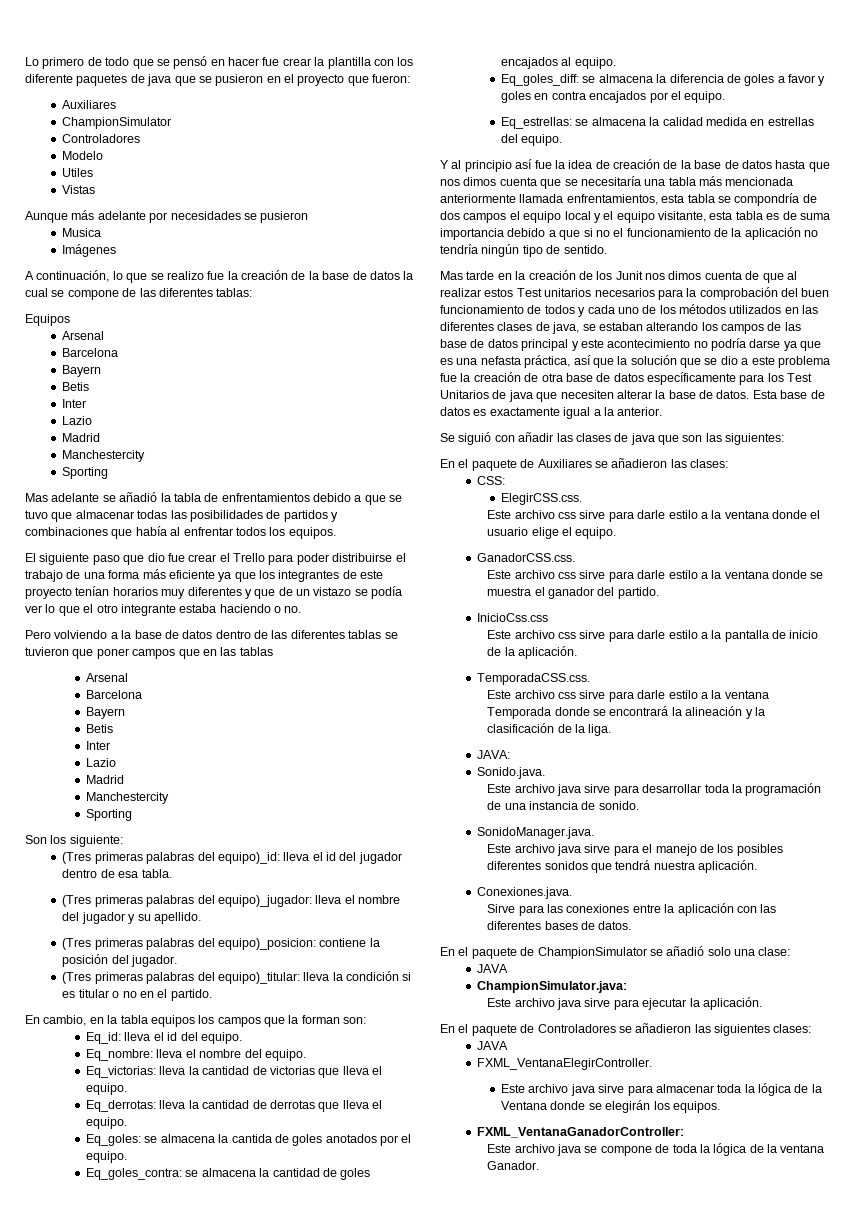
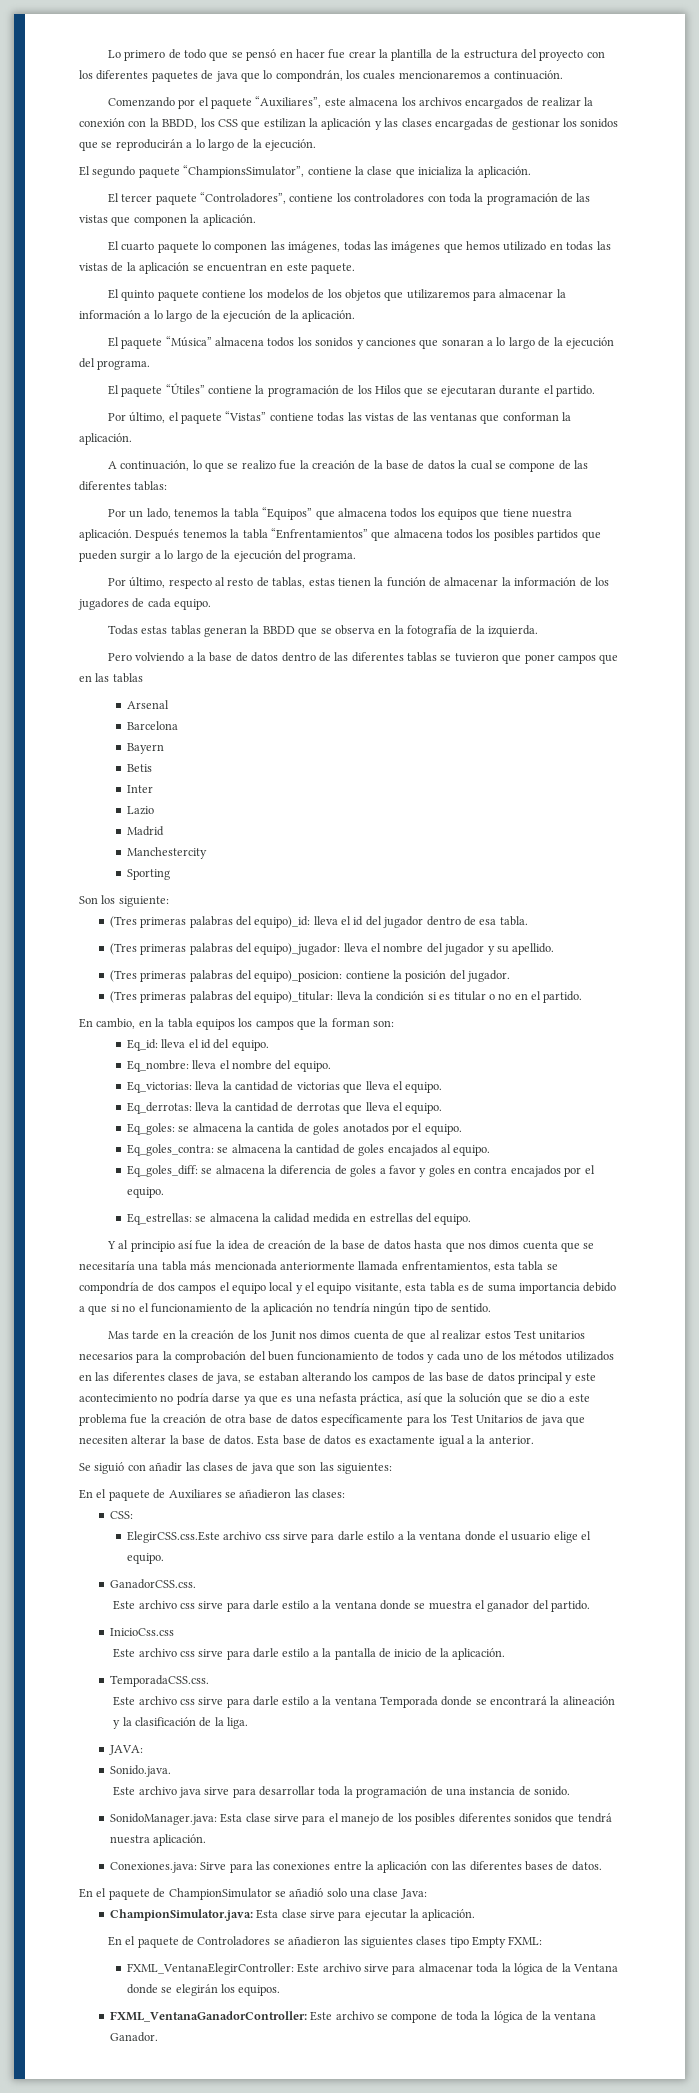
(371, 63) none -> [435,49,584,61] de la estructura del proyecto
[25,74,73,83] diferente -> [96,70,149,80] diferentes
[198,74,411,86] [62,100,117,109] [62,117,172,129] [62,134,141,143] [62,151,104,160] [62,168,94,177] [62,185,96,194] [25,210,309,223] [62,228,102,237] [62,244,117,257] se pusieron en el proyecto que fueron: // Auxiliares // ChampionSimulator // Controladores // Modelo // Utiles // Vistas // Aunque más adelante por necesidades se pusieron // Musica // Imágenes -> [263,70,563,82] [107,96,594,109] [79,118,619,130] [79,139,316,151] [79,165,531,178] [107,192,591,205] [79,214,256,226] [107,241,611,253] [79,262,355,274] [107,289,566,301] [79,310,356,322] [107,336,614,349] [79,358,151,370] [107,383,596,397] [107,411,572,424] [79,433,132,445] lo compondrán, los cuales mencionaremos a continuación. // Comenzando por el paquete “Auxiliares”, este almacena los archivos encargados de realizar la conexión con la BBDD, los CSS que estilizan la aplicación y las clases encargadas de gestionar los sonidos que se reproducirán a lo largo de la ejecución. // El segundo paquete “ChampionsSimulator”, contiene la clase que inicializa la aplicación. // El tercer paquete “Controladores”, contiene los controladores con toda la programación de las vistas que componen la aplicación. // El cuarto paquete lo componen las imágenes, todas las imágenes que hemos utilizado en todas las vistas de la aplicación se encuentran en este paquete. // El quinto paquete contiene los modelos de los objetos que utilizaremos para almacenar la información a lo largo de la ejecución de la aplicación. // El paquete “Música” almacena todos los sonidos y canciones que sonaran a lo largo de la ejecución del programa. // El paquete “Útiles” contiene la programación de los Hilos que se ejecutaran durante el partido. // Por último, el paquete “Vistas” contiene todas las vistas de las ventanas que conforman la aplicación.
[25,314,70,326] [62,331,105,340] [62,348,119,357] [62,365,102,377] [62,382,90,391] [62,399,87,408] [62,416,93,425] [62,433,101,442] [62,450,146,462] [62,467,109,479] [25,492,403,505] [25,510,338,522] [25,526,336,539] [25,553,406,565] [25,569,384,582] [25,586,403,599] [25,604,302,616] Equipos // Arsenal // Barcelona // Bayern // Betis // Inter // Lazio // Madrid // Manchestercity // Sporting // Mas adelante se añadió la tabla de enfrentamientos debido a que se tuvo que almacenar todas las posibilidades de partidos y combinaciones que había al enfrentar todos los equipos. // El siguiente paso que dio fue crear el Trello para poder distribuirse el trabajo de una forma más eficiente ya que los integrantes de este proyecto tenían horarios muy diferentes y que de un vistazo se podía ver lo que el otro integrante estaba haciendo o no. -> [107,507,573,520] [79,528,601,541] [79,550,357,562] [107,576,609,589] [78,598,212,610] [107,625,539,637] Por un lado, tenemos la tabla “Equipos” que almacena todos los equipos que tiene nuestra aplicación. Después tenemos la tabla “Enfrentamientos” que almacena todos los posibles partidos que pueden surgir a lo largo de la ejecución del programa. // Por último, respecto al resto de tablas, estas tienen la función de almacenar la información de los jugadores de cada equipo. // Todas estas tablas generan la BBDD que se observa en la fotografía de la izquierda.
[501,493,583,505] [487,510,512,519] ElegirCSS.css. // Este -> [126,1531,220,1543] ElegirCSS.css.Este
[477,827,595,839] [487,844,582,856] SonidoManager.java. // Este archivo java -> [109,1813,271,1825] SonidoManager.java: Esta clase
[477,887,573,899] Conexiones.java. // -> [109,1862,197,1873] Conexiones.java:
[758,947,791,956] [477,964,509,973] clase: // JAVA -> [373,1888,427,1899] clase Java:
[487,998,582,1010] // Este archivo java -> [256,1909,307,1919] Esta clase
[773,1024,812,1033] [477,1041,509,1050] [477,1058,653,1070] [501,1084,595,1096] clases: // JAVA // FXML_VentanaElegirController. // Este archivo java -> [416,1936,543,1948] [126,1963,361,1975] clases tipo Empty FXML: // FXML_VentanaElegirController: Este archivo
[487,1144,582,1156] // Este archivo java -> [310,2011,374,2021] Este archivo

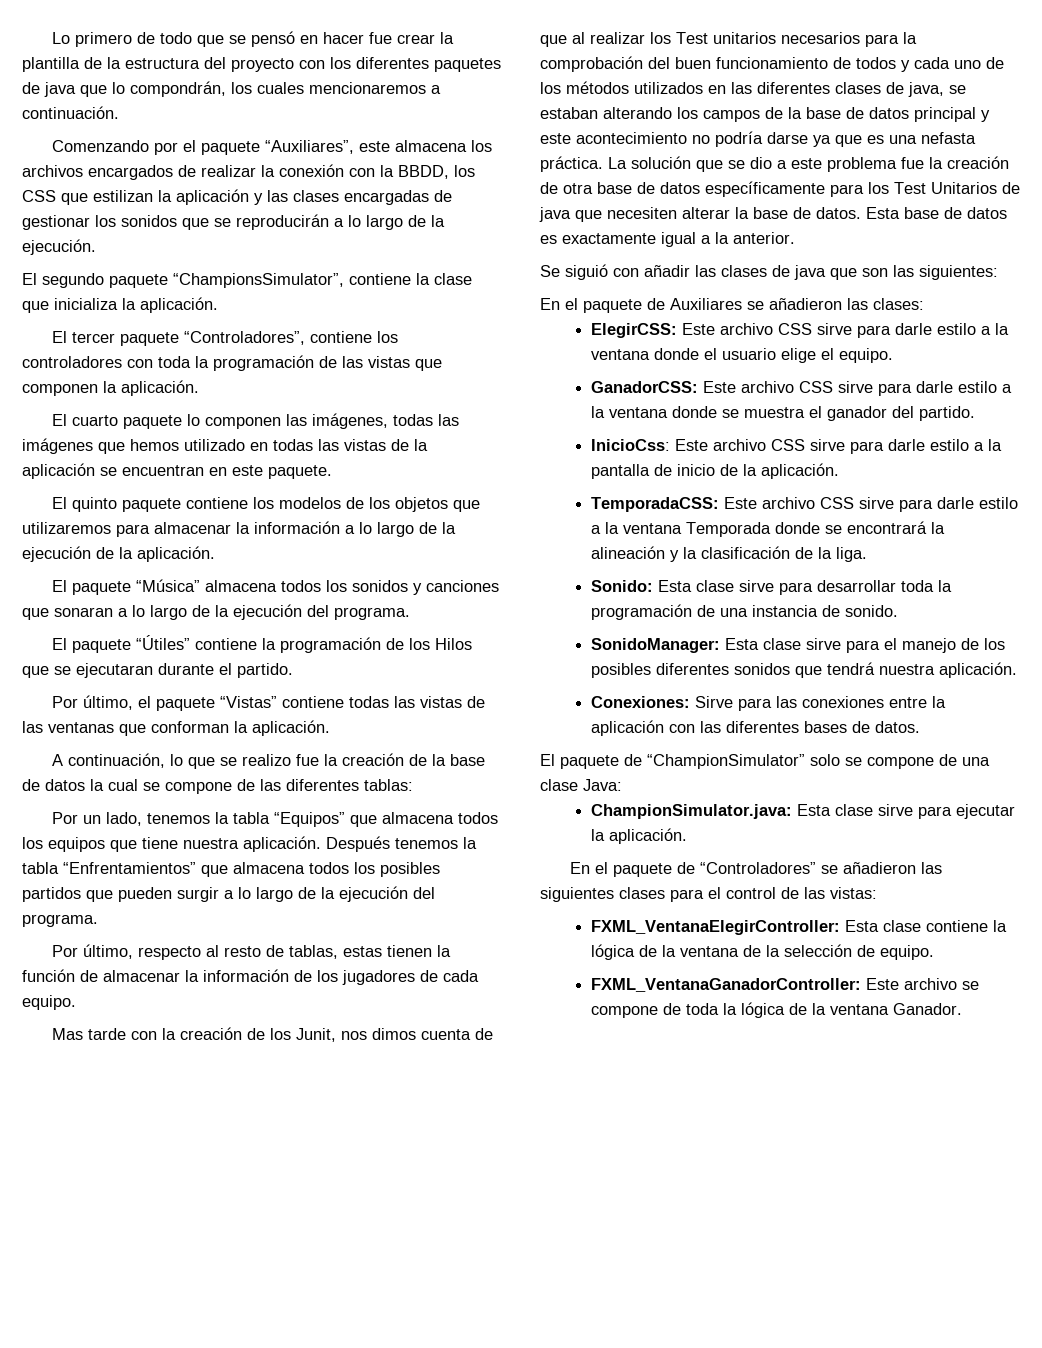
[107,625,539,637] [107,652,619,664] [79,673,143,683] [126,700,169,709] [126,721,178,730] [126,743,164,754] [126,764,152,772] [126,785,153,793] [126,806,154,815] [126,826,164,836] [126,847,207,859] [126,869,170,880] [79,895,169,907] [109,916,528,928] [109,943,555,955] [109,970,511,982] [109,991,583,1003] [79,1018,395,1030] [126,1039,269,1051] [126,1060,331,1072] [126,1081,443,1093] [126,1102,443,1114] [126,1123,462,1135] [126,1144,491,1156] [126,1165,595,1177] [126,1187,164,1198] [126,1213,472,1225] [106,1240,595,1252] [79,1261,558,1272] [79,1282,617,1294] [79,1302,492,1315] // Todas estas tablas generan la BBDD que se observa en la fotografía de la izquierda. // Pero volviendo a la base de datos dentro de las diferentes tablas se tuvieron que poner campos que en las tablas // Arsenal // Barcelona // Bayern // Betis // Inter // Lazio // Madrid // Manchestercity // Sporting // Son los siguiente: // (Tres primeras palabras del equipo)_id: lleva el id del jugador dentro de esa tabla. // (Tres primeras palabras del equipo)_jugador: lleva el nombre del jugador y su apellido. // (Tres primeras palabras del equipo)_posicion: contiene la posición del jugador. // (Tres primeras palabras del equipo)_titular: lleva la condición si es titular o no en el partido. // En cambio, en la tabla equipos los campos que la forman son: // Eq_id: lleva el id del equipo. // Eq_nombre: lleva el nombre del equipo. // Eq_victorias: lleva la cantidad de victorias que lleva el equipo. // Eq_derrotas: lleva la cantidad de derrotas que lleva el equipo. // Eq_goles: se almacena la cantida de goles anotados por el equipo. // Eq_goles_contra: se almacena la cantidad de goles encajados al equipo. // Eq_goles_diff: se almacena la diferencia de goles a favor y goles en contra encajados por el equipo. // Eq_estrellas: se almacena la calidad medida en estrellas del equipo. // Y al principio así fue la idea de creación de la base de datos hasta que nos dimos cuenta que se necesitaría una tabla más mencionada anteriormente llamada enfrentamientos, esta tabla se compondría de dos campos el equipo local y el equipo visitante, esta tabla es de suma importancia debido a que si no el funcionamiento de la aplicación no tendría ningún tipo de sentido. -> (76, 1002) none
[162,1332,176,1339] en -> [131,1031,158,1040] con
[269,1331,296,1341] Junit -> [296,1028,337,1042] Junit,
[484,1331,511,1339] estos -> [650,32,671,44] los
[428,1372,443,1381] las -> [788,107,802,119] la
[360,1393,456,1405] práctica, así que la -> [540,156,627,172] práctica. La
[109,1511,133,1519] [126,1531,280,1543] CSS: // ElegirCSS.css.Este archivo css -> [590,323,812,338] ElegirCSS: Este archivo CSS
[109,1579,196,1589] [113,1600,195,1610] GanadorCSS.css. // Este archivo css -> [590,381,833,393] GanadorCSS: Este archivo CSS
[109,1628,174,1636] [113,1648,195,1658] InicioCss.css // Este archivo css -> [590,439,805,451] InicioCss: Este archivo CSS
[109,1675,209,1687] [113,1696,195,1706] TemporadaCSS.css. // Este archivo css -> [590,497,854,512] TemporadaCSS: Este archivo CSS
[108,1745,143,1755] [109,1765,171,1777] [113,1786,201,1798] JAVA: // Sonido.java. // Este archivo java -> [590,580,734,592] Sonido: Esta clase
[109,1813,217,1825] SonidoManager.java: -> [590,638,720,653] SonidoManager:
[109,1862,197,1873] Conexiones.java: -> [590,696,690,708] Conexiones:
[79,1888,347,1900] En el paquete de ChampionSimulator se añadió solo -> [540,754,957,769] El paquete de “ChampionSimulator” solo se compone de
[197,1936,271,1946] Controladores -> [700,862,817,874] “Controladores”
[449,1936,543,1948] [126,1963,618,1975] [126,1984,281,1996] tipo Empty FXML: // FXML_VentanaElegirController: Este archivo sirve para almacenar toda la lógica de la Ventana donde se elegirán los equipos. -> [670,887,877,902] [590,920,1007,935] [590,944,934,960] para el control de las vistas: // FXML_VentanaElegirController: Esta clase contiene la lógica de la ventana de la selección de equipo.

